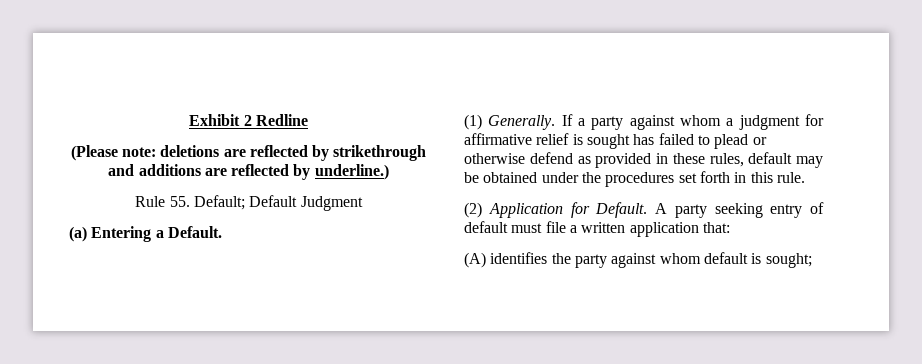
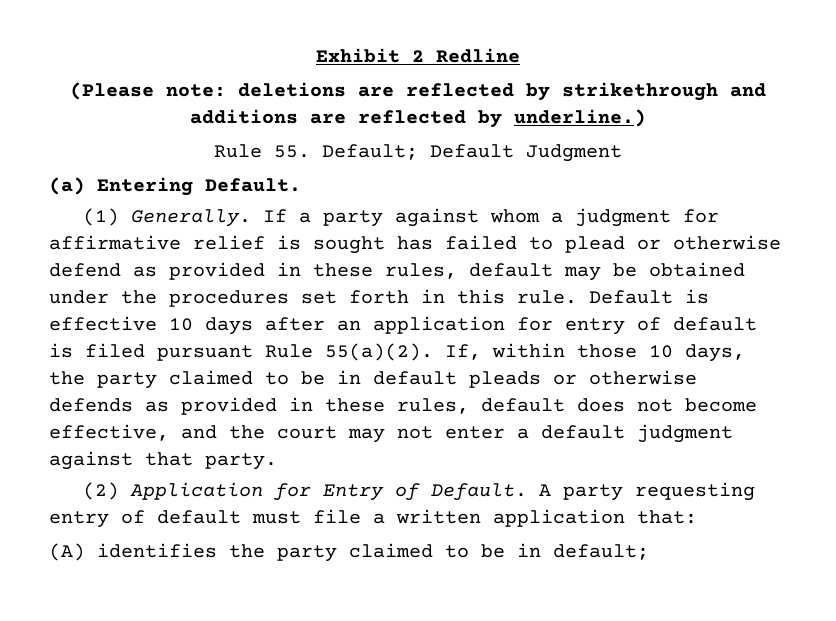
[155,230,164,238] a -> (193, 186) none
(805, 177) none -> [589,289,709,304] [49,316,757,335] [49,343,745,362] [49,370,697,389] [49,397,757,415] [49,424,733,443] [49,451,277,470] Default is effective 10 days after an application for entry of default is filed pursuant Rule 55(a)(2). If, within those 10 days, the party claimed to be in default pleads or otherwise defends as provided in these rules, default does not become effective, and the court may not enter a default judgment against that party.
(590, 210) none -> [323,483,421,501] Entry of
[714,203,763,218] seeking -> [635,482,756,501] requesting
[611,252,812,268] against whom default is sought; -> [349,543,649,560] claimed to be in default;

